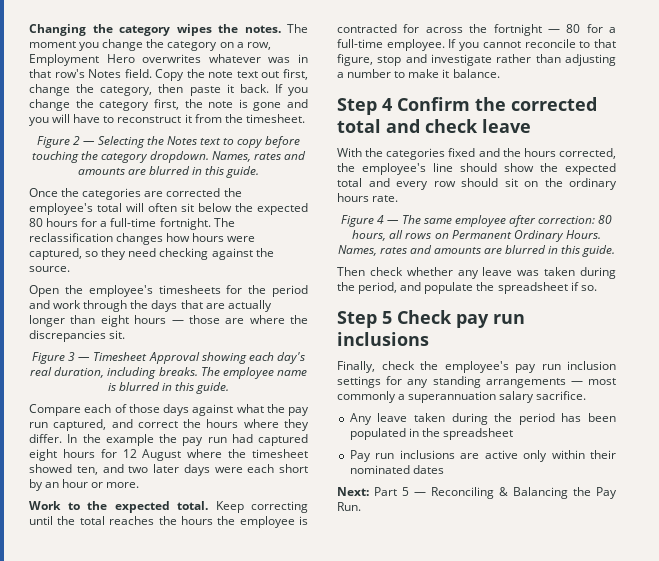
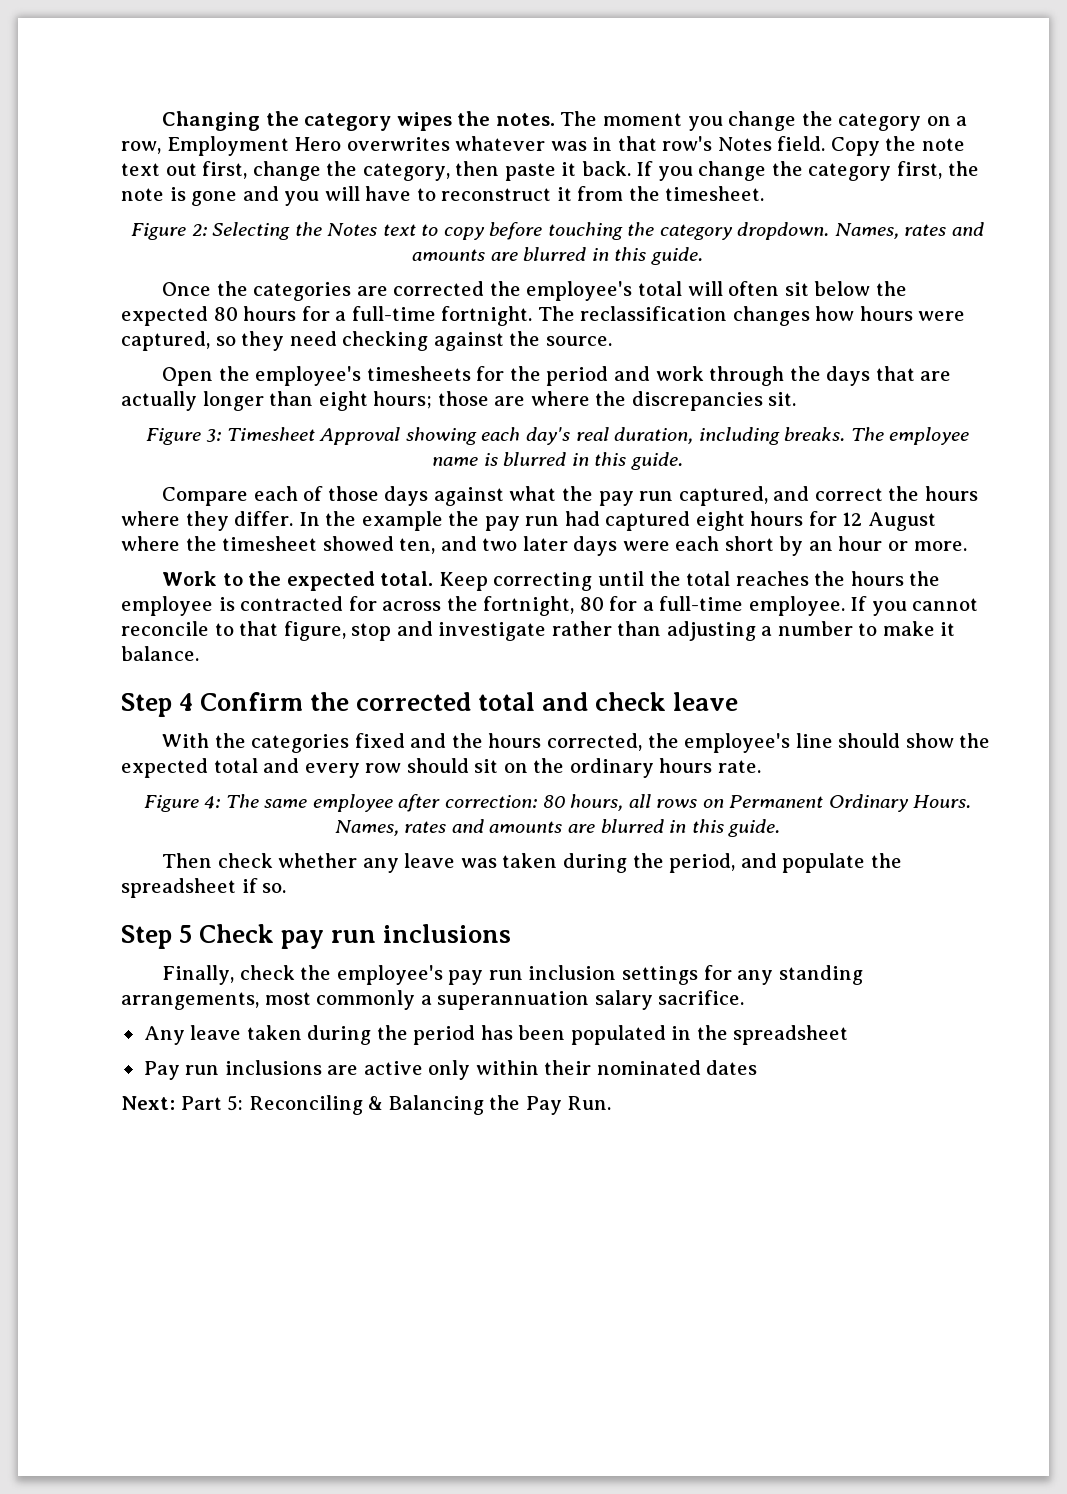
[72,136,95,145] 2 — -> [191,224,207,236] 2:
[134,315,184,324] hours — -> [373,391,433,409] hours;
[68,352,91,361] 3 — -> [206,429,222,442] 3:
[493,24,560,36] fortnight — -> [483,596,575,616] fortnight,
[376,215,399,224] 4 — -> [204,796,221,809] 4:
[485,378,583,388] arrangements — -> [121,992,259,1010] arrangements,
[402,487,426,496] 5 — -> [227,1095,244,1111] 5:

